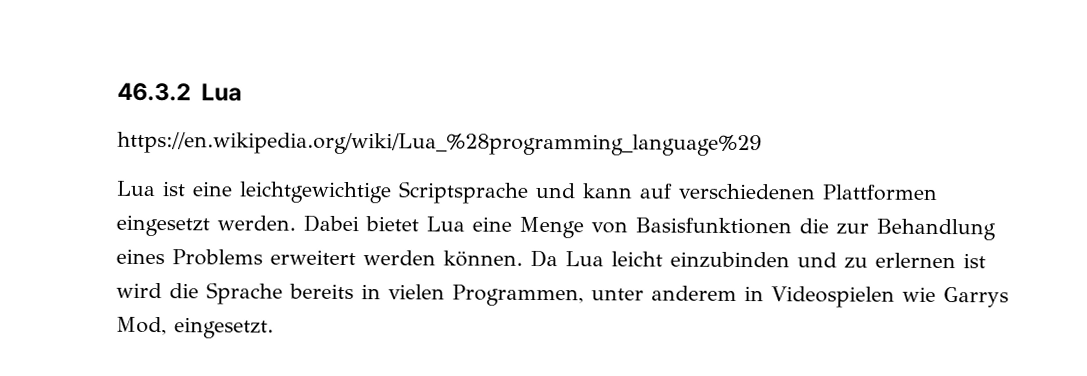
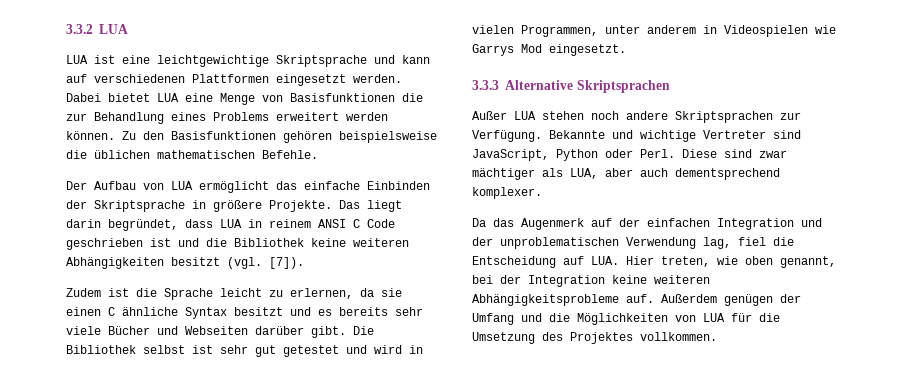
[117,82,242,102] [117,131,762,157] [116,180,156,197] 46.3.2 Lua // https://en.wikipedia.org/wiki/Lua_%28programming_language%29 // Lua -> [66,24,128,34] [66,55,88,64] 3.3.2 LUA // LUA
[398,181,529,204] Scriptsprache -> [276,55,367,67] Skriptsprache
[426,216,465,232] Lua -> [157,93,179,102] LUA
[530,249,986,269] [116,282,354,305] Da Lua leicht einzubinden und zu erlernen ist wird die Sprache bereits -> [122,131,437,143] [66,150,318,159] [66,181,430,193] [66,200,402,212] [66,219,395,231] [66,238,409,250] [66,257,304,269] [66,288,402,300] [66,307,423,319] [66,326,374,338] [66,345,402,357] Zu den Basisfunktionen gehören beispielsweise die üblichen mathematischen Befehle. // Der Aufbau von LUA ermöglicht das einfache Einbinden der Skriptsprache in größere Projekte. Das liegt darin begründet, dass LUA in reinem ANSI C Code geschrieben ist und die Bibliothek keine weiteren Abhängigkeiten besitzt (vgl. [7]). // Zudem ist die Sprache leicht zu erlernen, da sie einen C ähnliche Syntax besitzt und es bereits sehr viele Bücher und Webseiten darüber gibt. Die Bibliothek selbst ist sehr gut getestet und wird
[116,316,167,336] Mod, -> [521,44,542,53] Mod
(274, 328) none -> [472,80,670,93] [472,111,801,123] [472,130,801,142] [472,149,787,161] [472,168,780,180] [472,187,542,199] [472,218,822,230] [472,237,794,249] [472,256,836,268] [472,275,710,287] [472,294,801,306] [472,313,780,325] [472,332,717,344] // 3.3.3 Alternative Skriptsprachen // Außer LUA stehen noch andere Skriptsprachen zur Verfügung. Bekannte und wichtige Vertreter sind JavaScript, Python oder Perl. Diese sind zwar mächtiger als LUA, aber auch dementsprechend komplexer. // Da das Augenmerk auf der einfachen Integration und der unproblematischen Verwendung lag, fiel die Entscheidung auf LUA. Hier treten, wie oben genannt, bei der Integration keine weiteren Abhängigkeitsprobleme auf. Außerdem genügen der Umfang und die Möglichkeiten von LUA für die Umsetzung des Projektes vollkommen.

